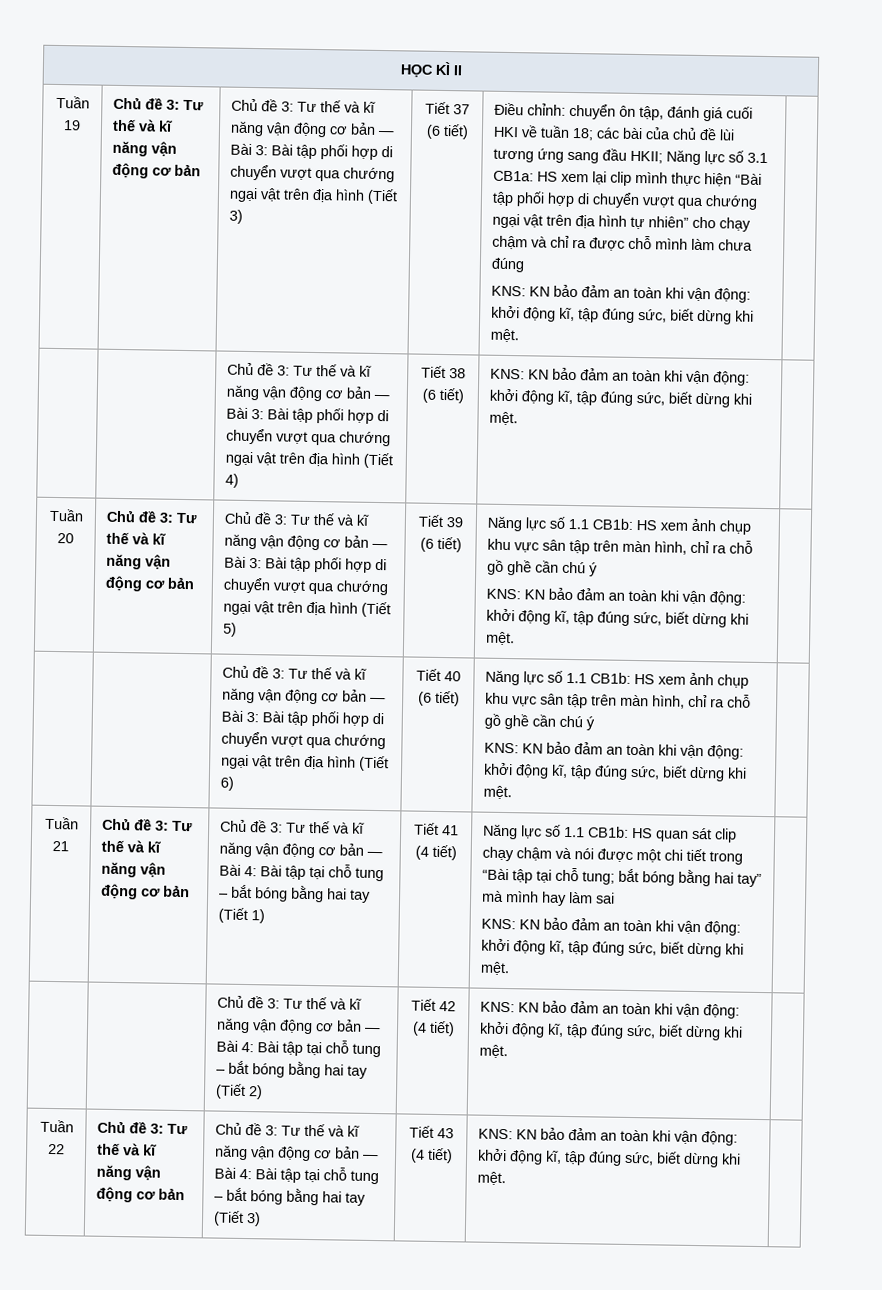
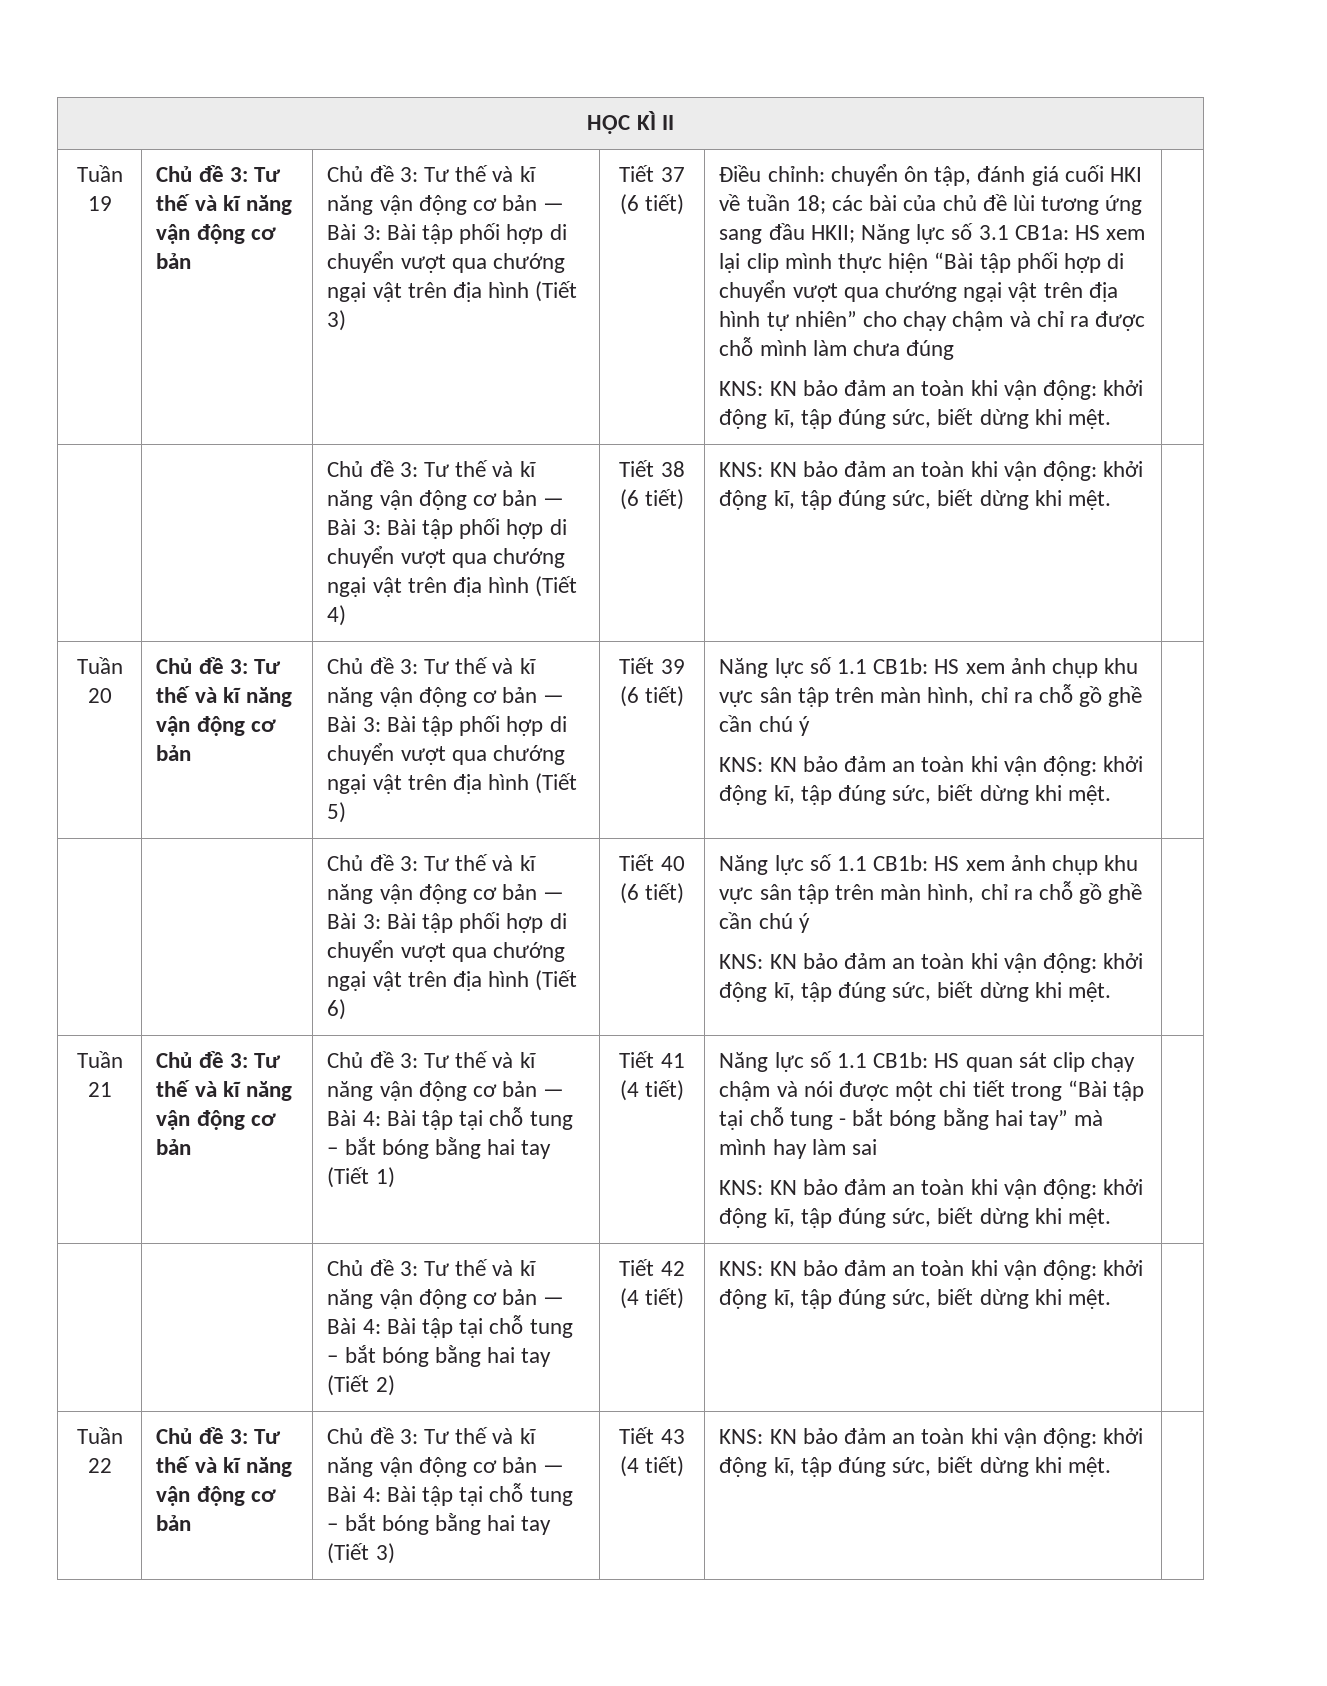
[581,871,615,885] tung; -> [789,1111,846,1130] tung -

